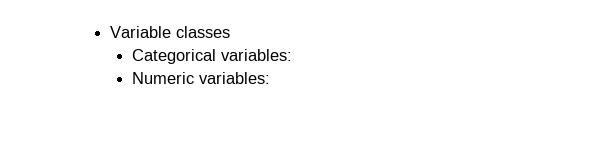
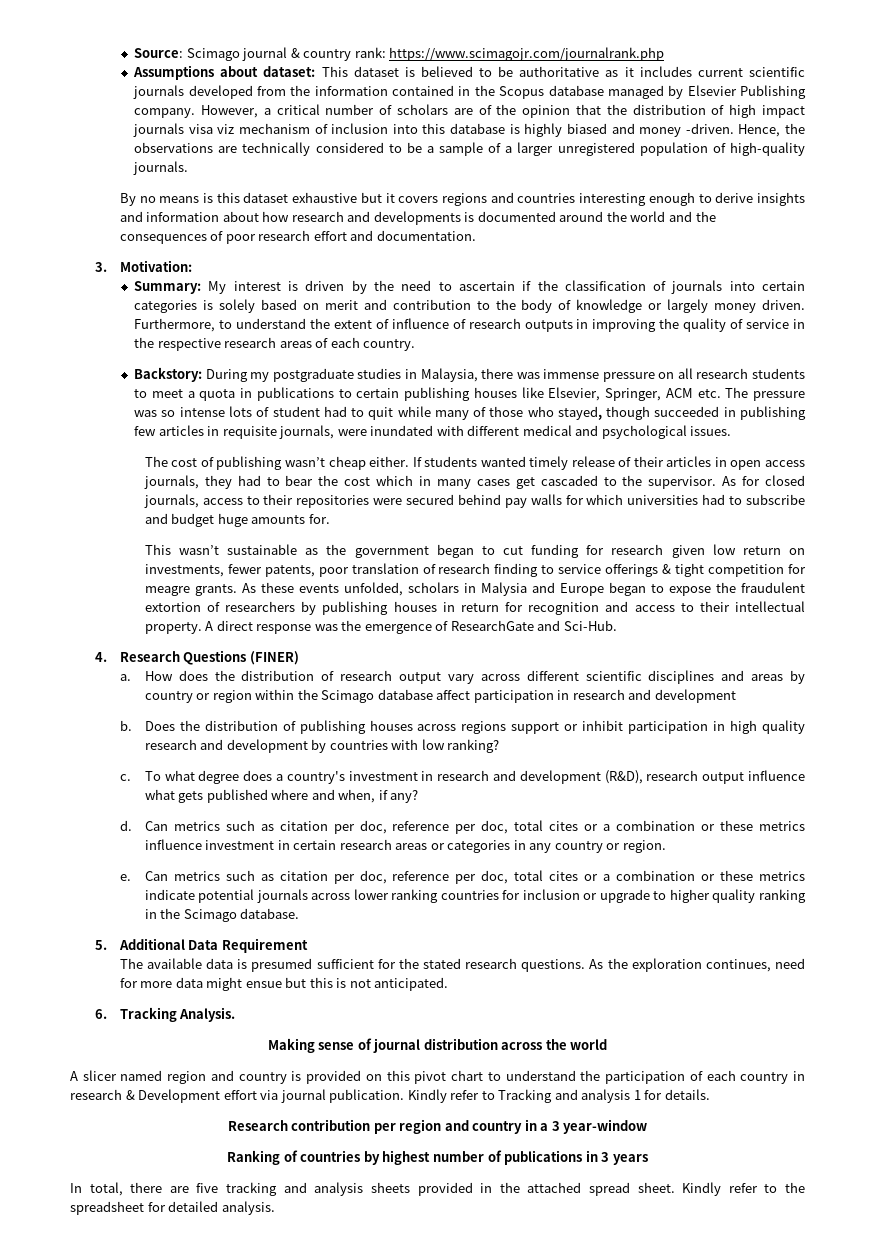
[109,26,230,38] [131,49,292,64] [131,72,270,84] Variable classes // Categorical variables: // Numeric variables: -> [134,47,665,61] [133,65,805,80] [133,85,807,99] [134,104,806,118] [133,123,806,137] [134,142,805,156] [133,161,189,175] [119,192,805,206] [119,211,716,225] [119,230,476,244] [94,260,192,272] [134,280,806,294] [134,299,806,313] [134,318,806,332] [134,337,416,351] [134,367,805,382] [134,387,806,401] [134,406,806,420] [134,425,732,439] [144,456,805,470] [143,475,806,489] [143,494,805,508] [144,513,330,527] [144,544,805,558] [144,563,806,577] [144,582,805,596] [144,601,806,615] [144,620,617,634] [94,650,299,665] [119,670,805,684] [144,689,736,703] [119,720,805,734] [144,739,500,753] [119,770,806,784] [144,789,419,803] [119,820,806,834] [144,839,666,853] [119,870,806,884] [144,889,806,903] [144,908,300,922] [94,938,308,953] [119,958,805,972] [119,977,449,991] [94,1007,236,1022] [267,1038,608,1053] [70,1070,805,1084] [70,1089,710,1103] [227,1119,648,1134] [227,1150,648,1165] [70,1182,805,1196] [70,1201,275,1215] Source: Scimago journal & country rank: https://www.scimagojr.com/journalrank.php // Assumptions about dataset: This dataset is believed to be authoritative as it includes current scientific journals developed from the information contained in the Scopus database managed by Elsevier Publishing company. However, a critical number of scholars are of the opinion that the distribution of high impact journals visa viz mechanism of inclusion into this database is highly biased and money -driven. Hence, the observations are technically considered to be a sample of a larger unregistered population of high-quality journals. // By no means is this dataset exhaustive but it covers regions and countries interesting enough to derive insights and information about how research and developments is documented around the world and the consequences of poor research effort and documentation. // 3. Motivation: // Summary: My interest is driven by the need to ascertain if the classification of journals into certain categories is solely based on merit and contribution to the body of knowledge or largely money driven. Furthermore, to understand the extent of influence of research outputs in improving the quality of service in the respective research areas of each country. // Backstory: During my postgraduate studies in Malaysia, there was immense pressure on all research students to meet a quota in publications to certain publishing houses like Elsevier, Springer, ACM etc. The pressure was so intense lots of student had to quit while many of those who stayed, though succeeded in publishing few articles in requisite journals, were inundated with different medical and psychological issues. // The cost of publishing wasn’t cheap either. If students wanted timely release of their articles in open access journals, they had to bear the cost which in many cases get cascaded to the supervisor. As for closed journals, access to their repositories were secured behind pay walls for which universities had to subscribe and budget huge amounts for. // This wasn’t sustainable as the government began to cut funding for research given low return on investments, fewer patents, poor translation of research finding to service offerings & tight competition for meagre grants. As these events unfolded, scholars in Malysia and Europe began to expose the fraudulent extortion of researchers by publishing houses in return for recognition and access to their intellectual property. A direct response was the emergence of ResearchGate and Sci-Hub. // 4. Research Questions (FINER) // a. How does the distribution of research output vary across different scientific disciplines and areas by country or region within the Scimago database affect participation in research and development // b. Does the distribution of publishing houses across regions support or inhibit participation in high quality research and development by countries with low ranking? // c. To what degree does a country's investment in research and development (R&D), research output influence what gets published where and when, if any? // d. Can metrics such as citation per doc, reference per doc, total cites or a combination or these metrics influence investment in certain research areas or categories in any country or region. // e. Can metrics such as citation per doc, reference per doc, total cites or a combination or these metrics indicate potential journals across lower ranking countries for inclusion or upgrade to higher quality ranking in the Scimago database. // 5. Additional Data Requirement // The available data is presumed sufficient for the stated research questions. As the exploration continues, need for more data might ensue but this is not anticipated. // 6. Tracking Analysis. // Making sense of journal distribution across the world // A slicer named region and country is provided on this pivot chart to understand the participation of each country in research & Development effort via journal publication. Kindly refer to Tracking and analysis 1 for details. // Research contribution per region and country in a 3 year-window // Ranking of countries by highest number of publications in 3 years // In total, there are five tracking and analysis sheets provided in the attached spread sheet. Kindly refer to the spreadsheet for detailed analysis.

